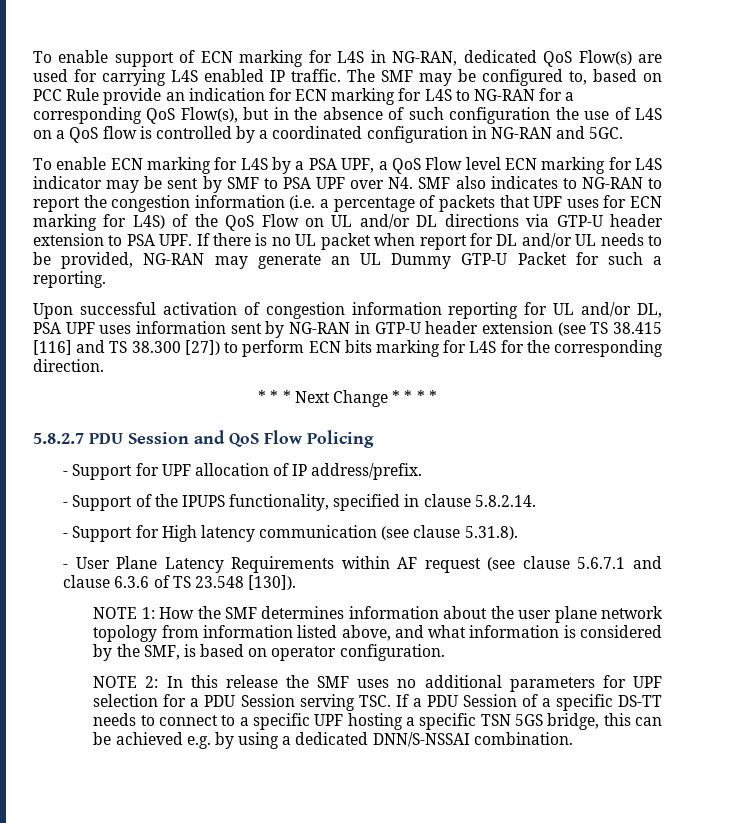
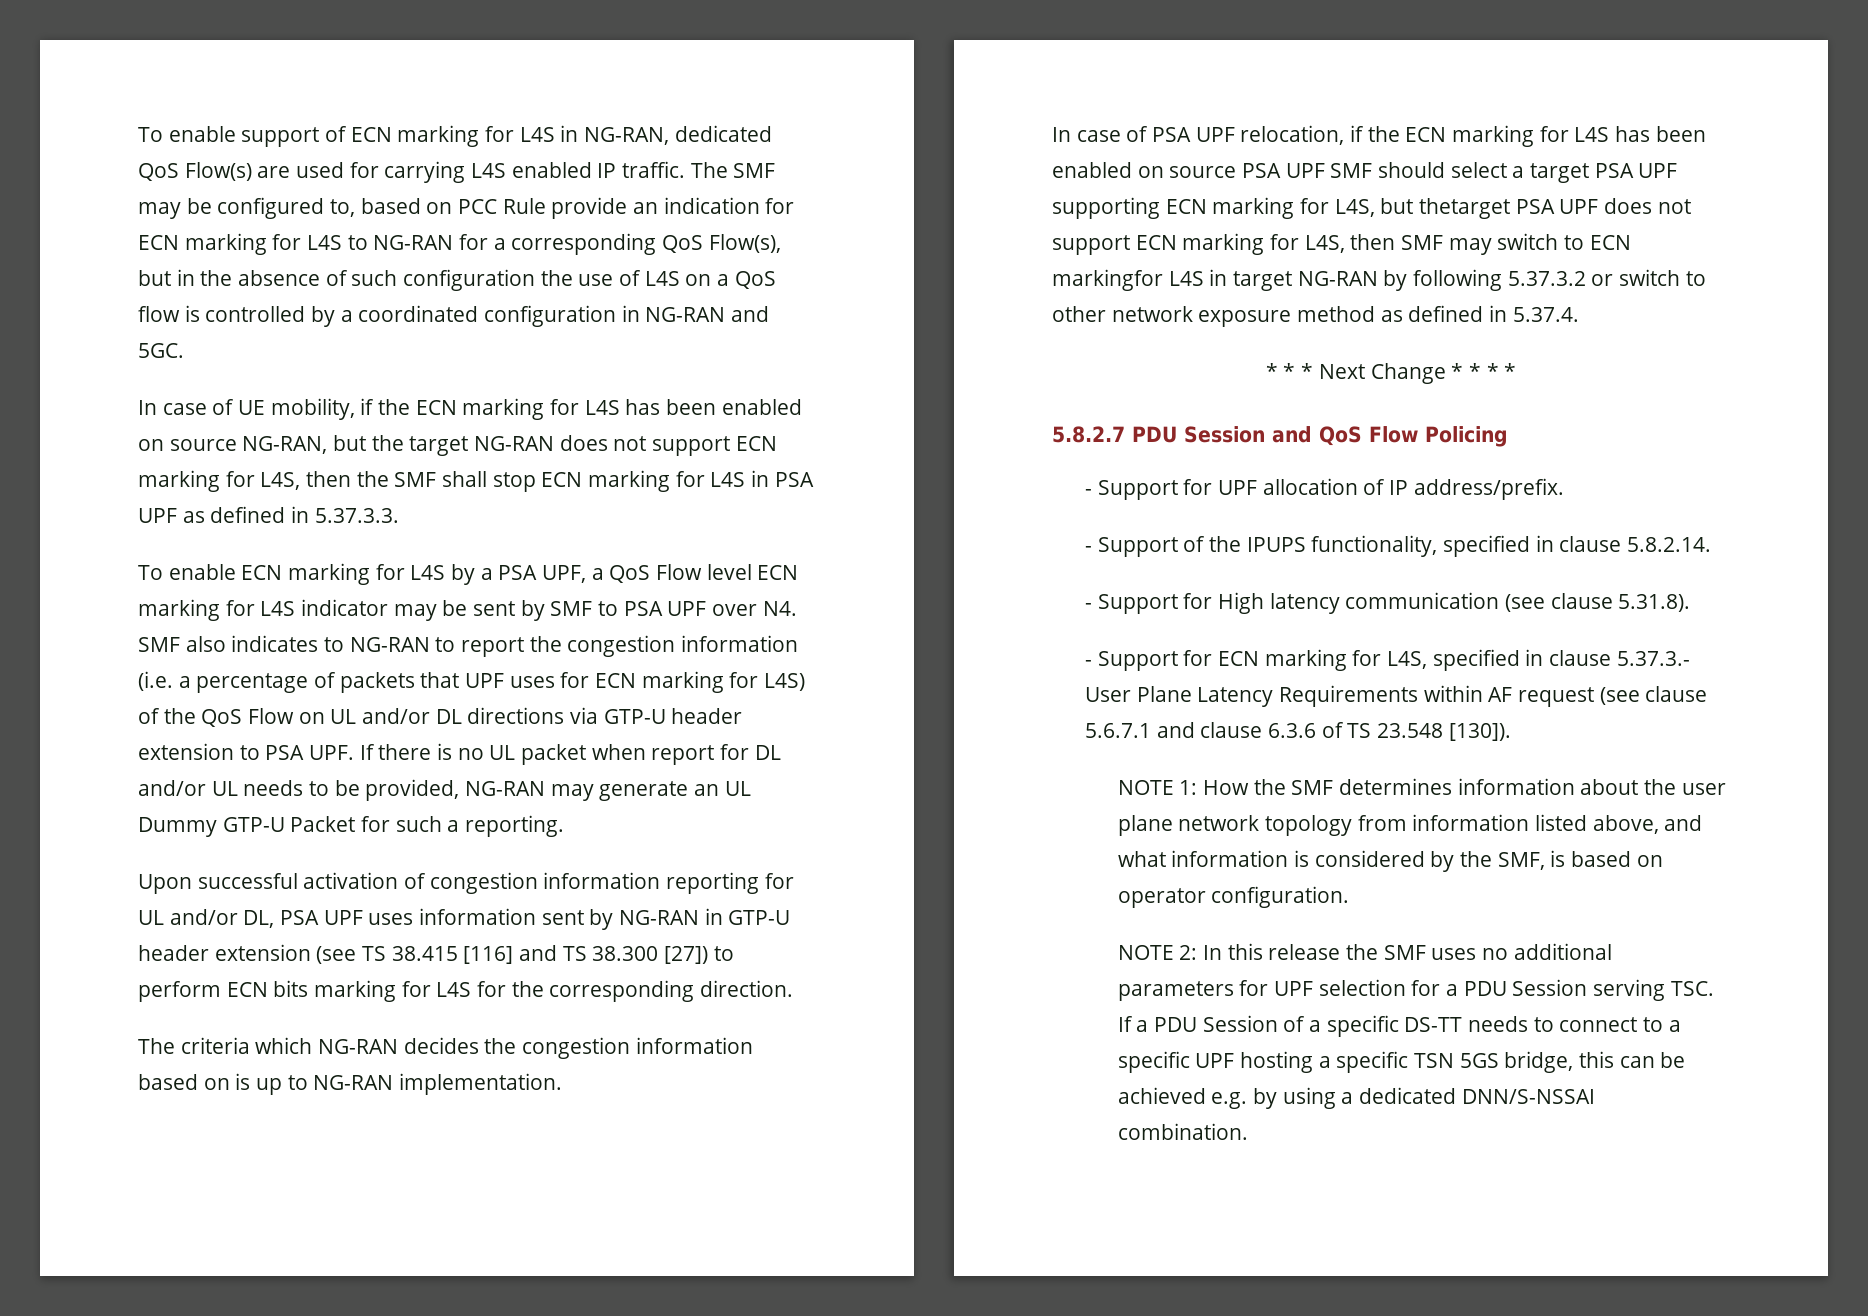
(624, 133) none -> [138,398,802,420] [138,435,777,456] [138,470,814,492] [138,506,399,523] // In case of UE mobility, if the ECN marking for L4S has been enabled on source NG-RAN, but the target NG-RAN does not support ECN marking for L4S, then the SMF shall stop ECN marking for L4S in PSA UPF as defined in 5.37.3.3.
(104, 365) none -> [138,1037,753,1059] [138,1073,563,1095] [1052,125,1706,147] [1052,162,1678,183] [1052,197,1691,219] [1052,233,1631,255] [1052,269,1706,291] [1052,305,1579,327] // The criteria which NG-RAN decides the congestion information based on is up to NG-RAN implementation. // In case of PSA UPF relocation, if the ECN marking for L4S has been enabled on source PSA UPF SMF should select a target PSA UPF supporting ECN marking for L4S, but thetarget PSA UPF does not support ECN marking for L4S, then SMF may switch to ECN markingfor L4S in target NG-RAN by following 5.37.3.2 or switch to other network exposure method as defined in 5.37.4.
(69, 566) none -> [1097,649,1690,671] Support for ECN marking for L4S, specified in clause 5.37.3.-

